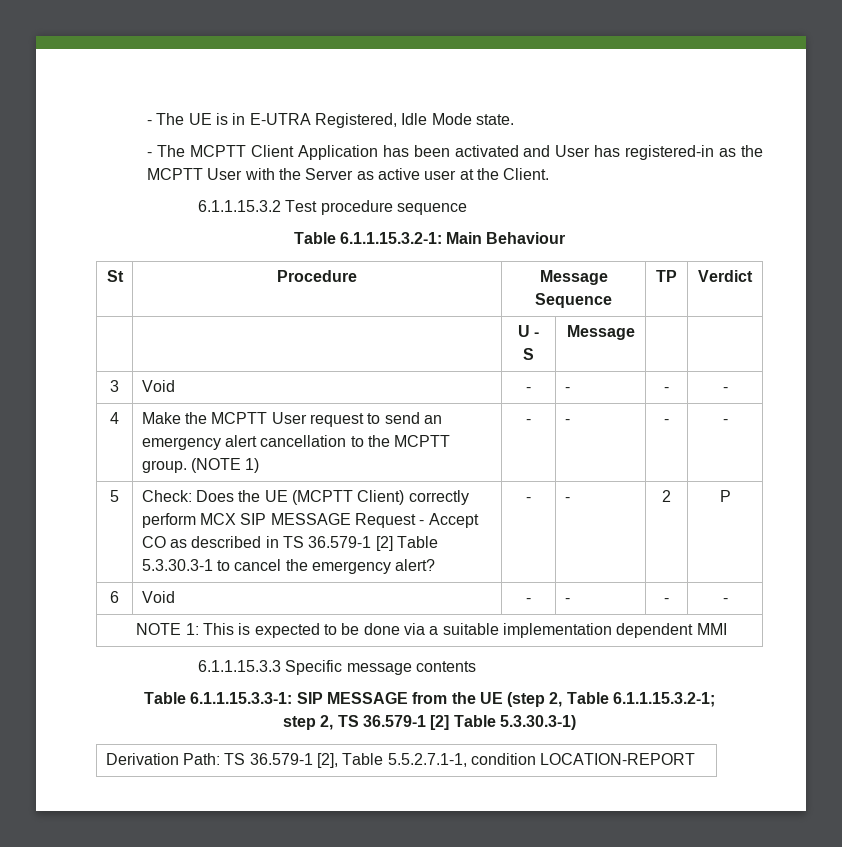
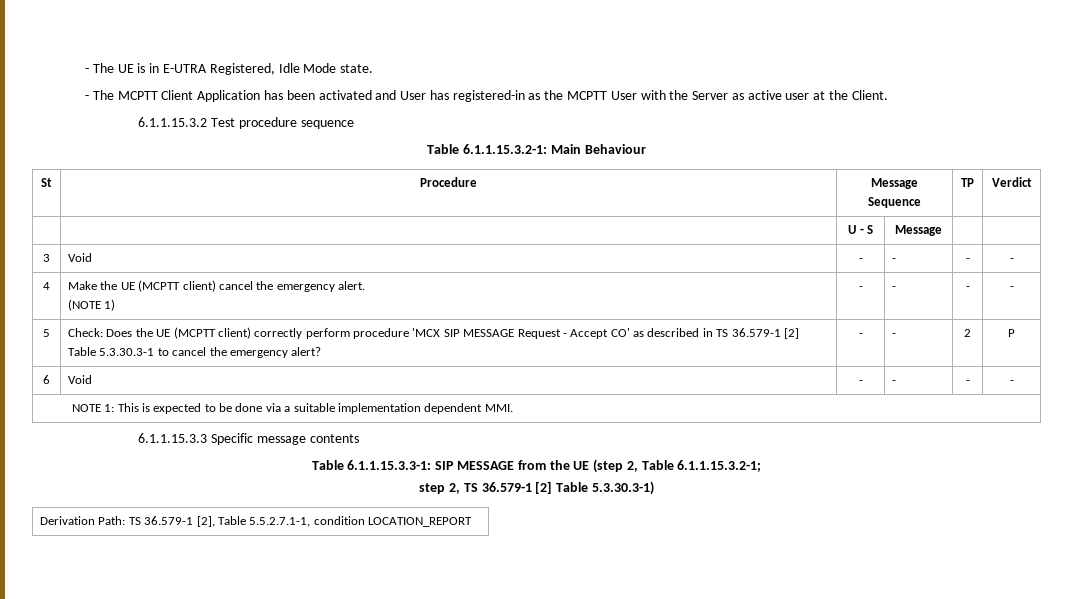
[211,412,443,427] [141,435,451,450] [141,460,187,473] MCPTT User request to send an emergency alert cancellation to the MCPTT group. -> [120,280,366,292] UE (MCPTT client) cancel the emergency alert. //
[357,490,405,505] Client) -> [217,327,251,339] client)
[200,513,237,525] MCX -> [353,328,441,339] procedure 'MCX
[141,536,166,548] CO -> [610,328,630,337] CO'
[696,623,727,635] MMI -> [484,404,513,412] MMI.
[540,753,696,765] LOCATION-REPORT -> [368,517,473,527] LOCATION_REPORT

